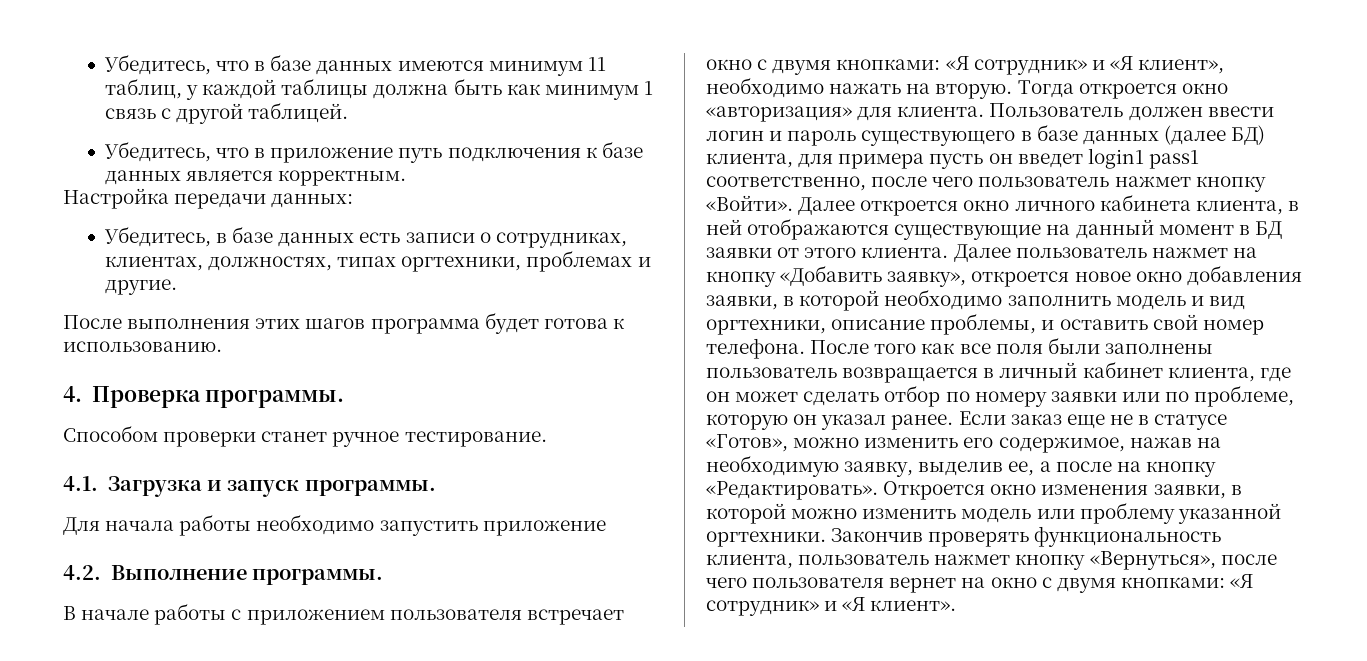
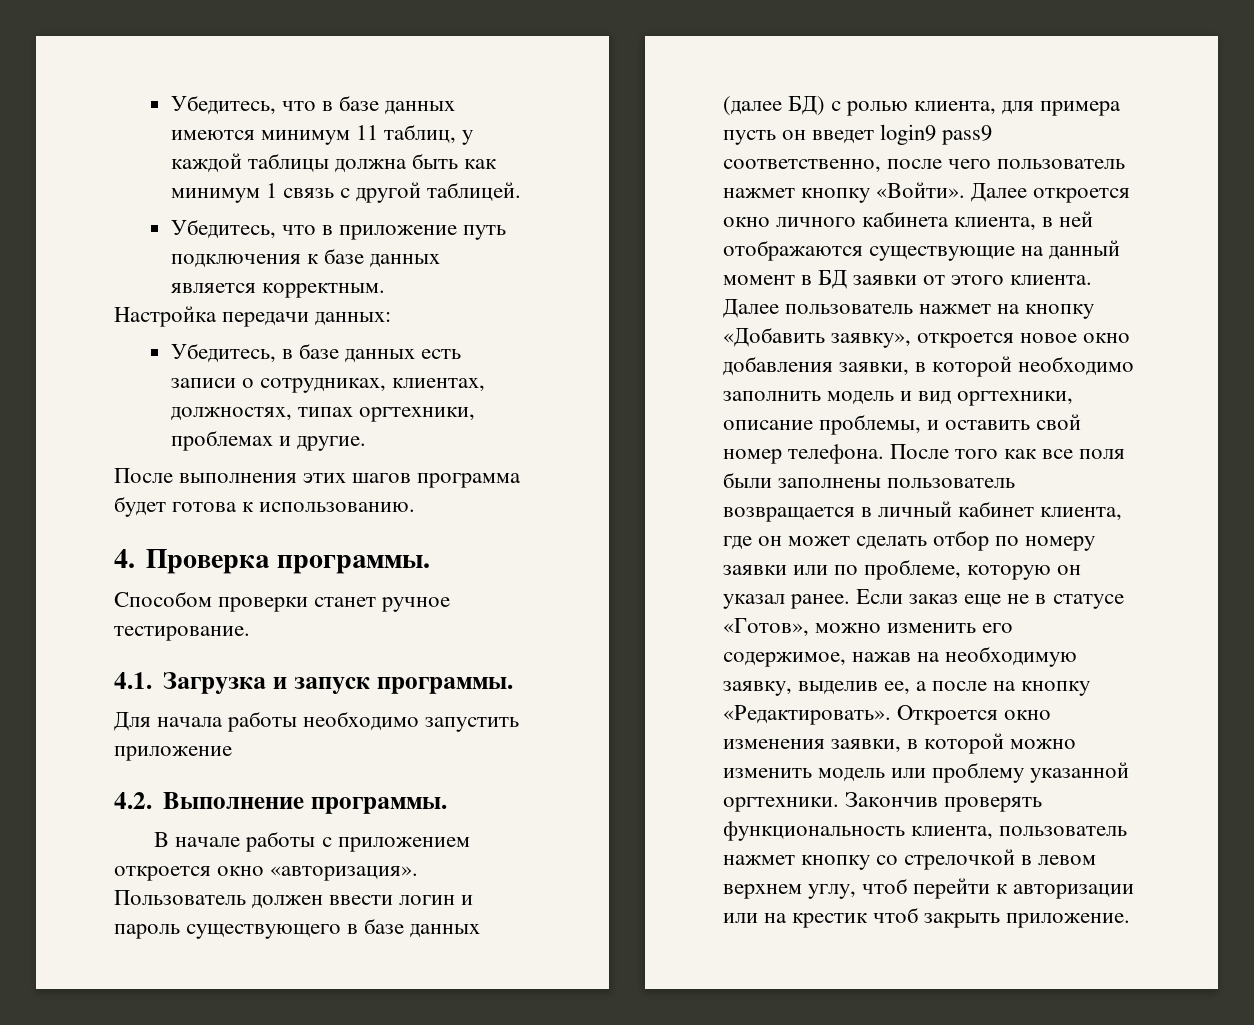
[389,609,624,625] [706,56,1225,75] [706,77,1228,99] [706,106,985,122] пользователя встречает окно с двумя кнопками: «Я сотрудник» и «Я клиент», необходимо нажать на вторую. Тогда откроется окно «авторизация» для клиента. -> [114,866,419,881] откроется окно «авторизация».
(1266, 135) none -> [831,101,909,116] с ролью
[1087,148,1199,169] login1 pass1 -> [880,124,993,145] login9 pass9
[1089,551,1277,570] [706,574,1254,593] [706,597,957,616] «Вернуться», после чего пользователя вернет на окно с двумя кнопками: «Я сотрудник» и «Я клиент». -> [876,849,1097,870] [723,878,1135,899] [723,907,1131,928] со стрелочкой в левом верхнем углу, чтоб перейти к авторизации или на крестик чтоб закрыть приложение.

